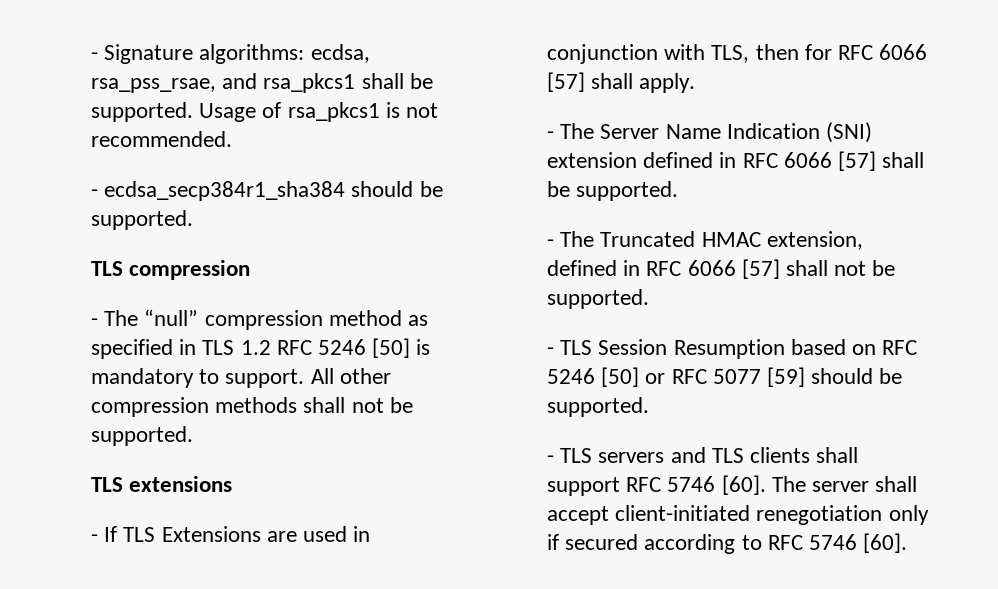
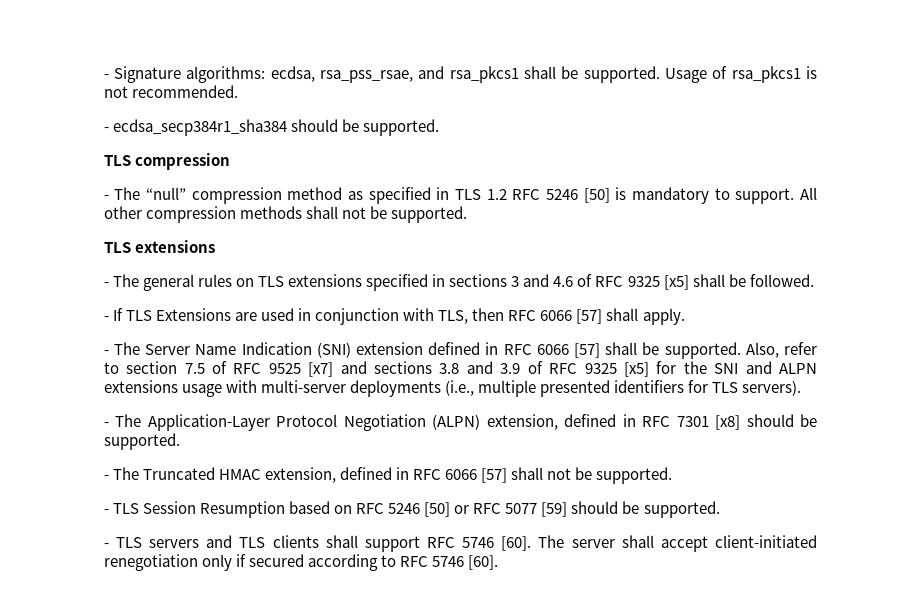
(233, 484) none -> [103,274,814,291] // - The general rules on TLS extensions specified in sections 3 and 4.6 of RFC 9325 [x5] shall be followed.
[804,44,832,60] for -> (505, 314) none
(679, 191) none -> [745,342,817,358] [103,361,817,377] [103,380,802,397] [103,414,817,431] [103,433,180,450] Also, refer to section 7.5 of RFC 9525 [x7] and sections 3.8 and 3.9 of RFC 9325 [x5] for the SNI and ALPN extensions usage with multi-server deployments (i.e., multiple presented identifiers for TLS servers). // - The Application-Layer Protocol Negotiation (ALPN) extension, defined in RFC 7301 [x8] should be supported.

